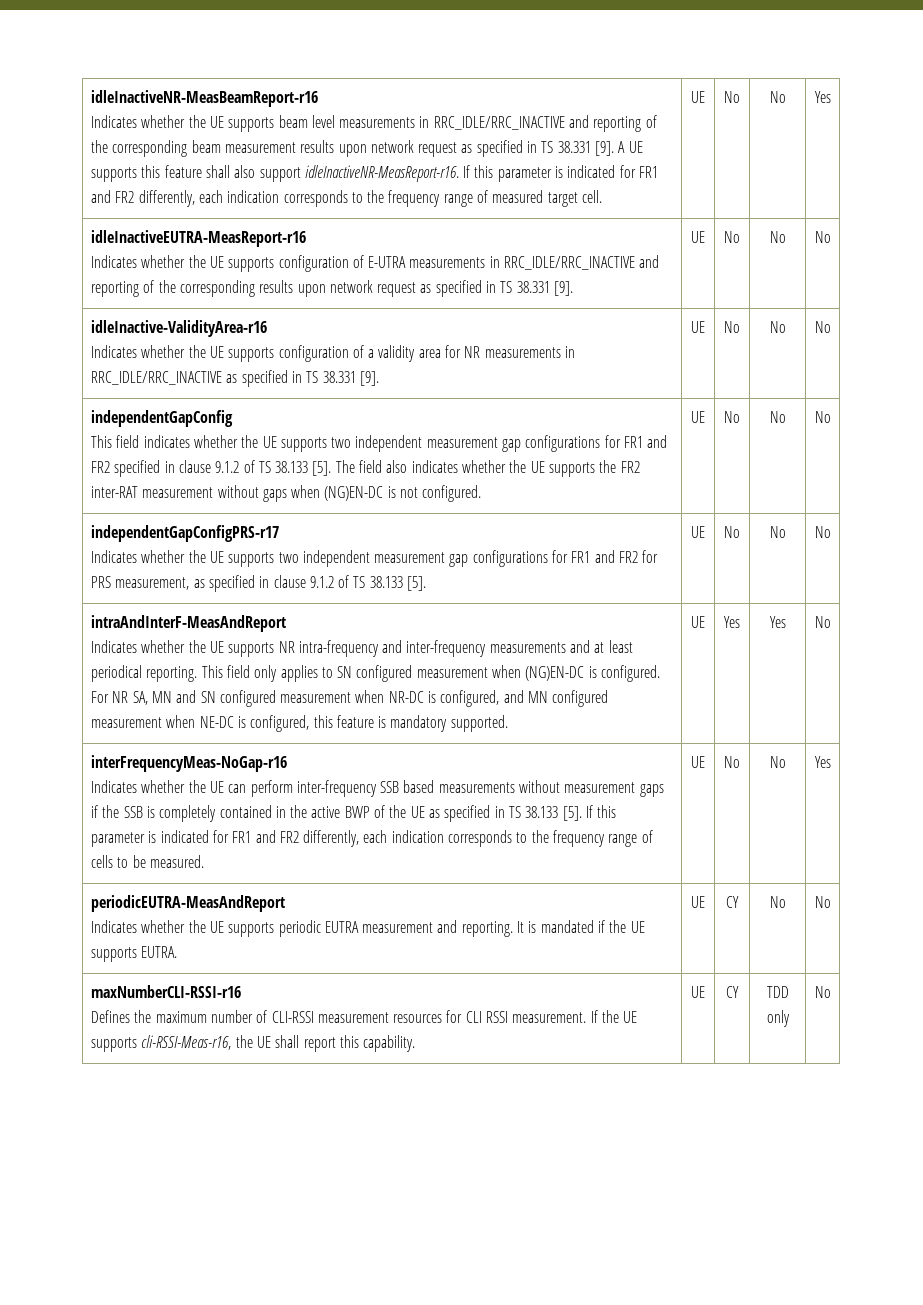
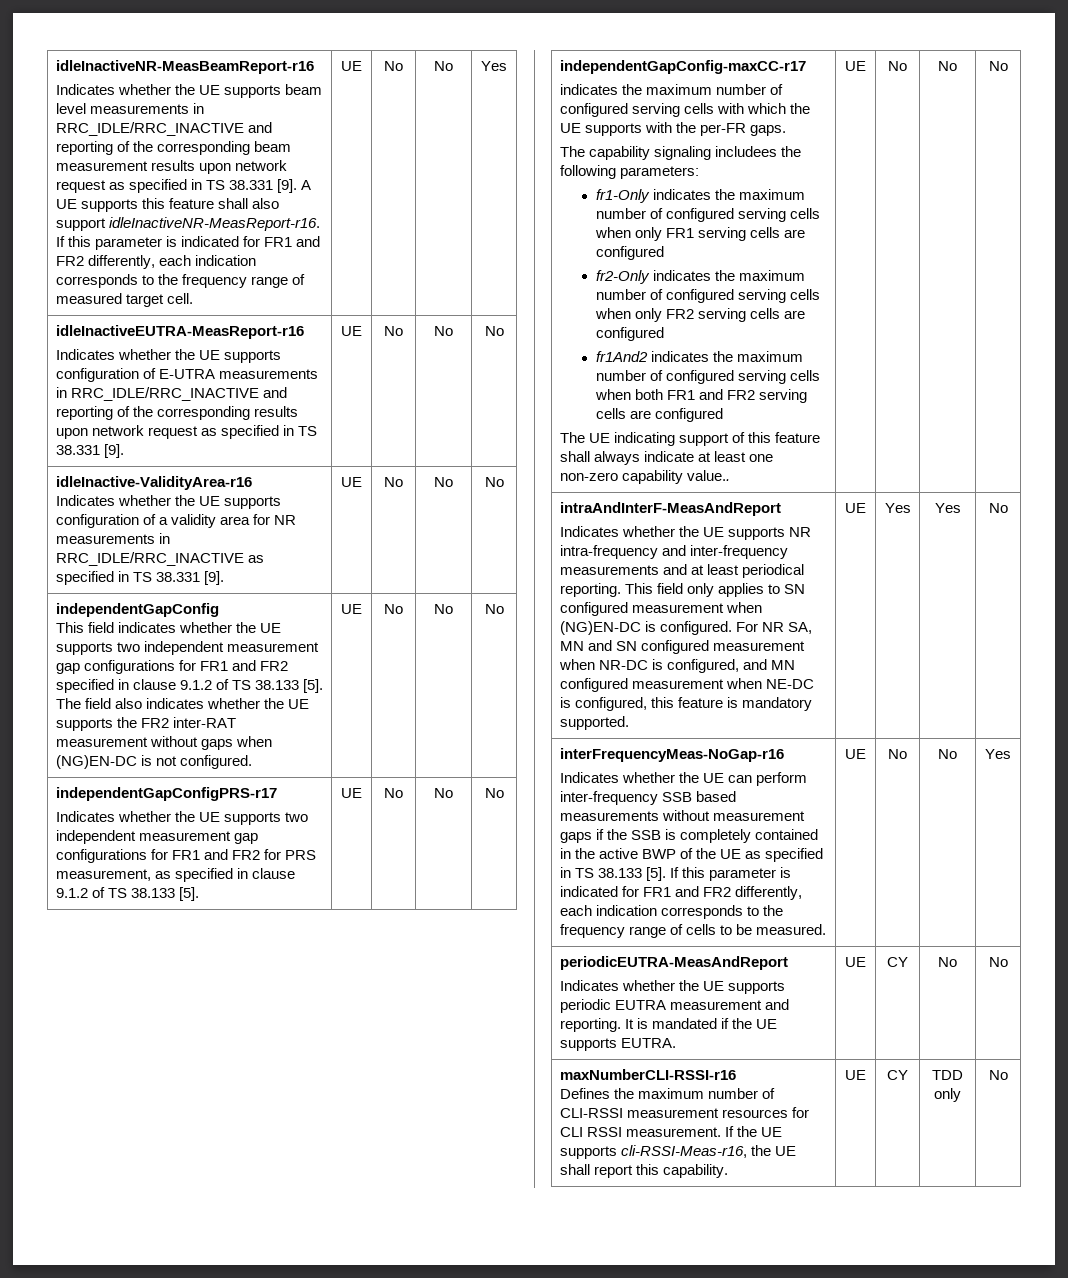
(831, 532) none -> [559,60,806,74] [559,84,783,95] [559,103,810,117] [559,122,786,136] [559,146,801,160] [559,165,699,179] [595,189,805,203] [595,208,821,222] [594,227,806,241] [595,246,664,260] [595,270,805,284] [595,289,821,303] [594,308,806,322] [595,327,664,341] [595,351,803,362] [595,370,821,384] [594,389,808,403] [595,408,723,422] [559,432,820,446] [559,451,773,465] [559,470,730,484] [845,61,866,71] [888,61,907,71] [938,61,957,71] [988,61,1008,71] // independentGapConfig-maxCC-r17 // indicates the maximum number of configured serving cells with which the UE supports with the per-FR gaps. // The capability signaling includees the following parameters: // fr1-Only indicates the maximum number of configured serving cells when only FR1 serving cells are configured // fr2-Only indicates the maximum number of configured serving cells when only FR2 serving cells are configured // fr1And2 indicates the maximum number of configured serving cells when both FR1 and FR2 serving cells are configured // The UE indicating support of this feature shall always indicate at least one non-zero capability value.. | UE | No | No | No

